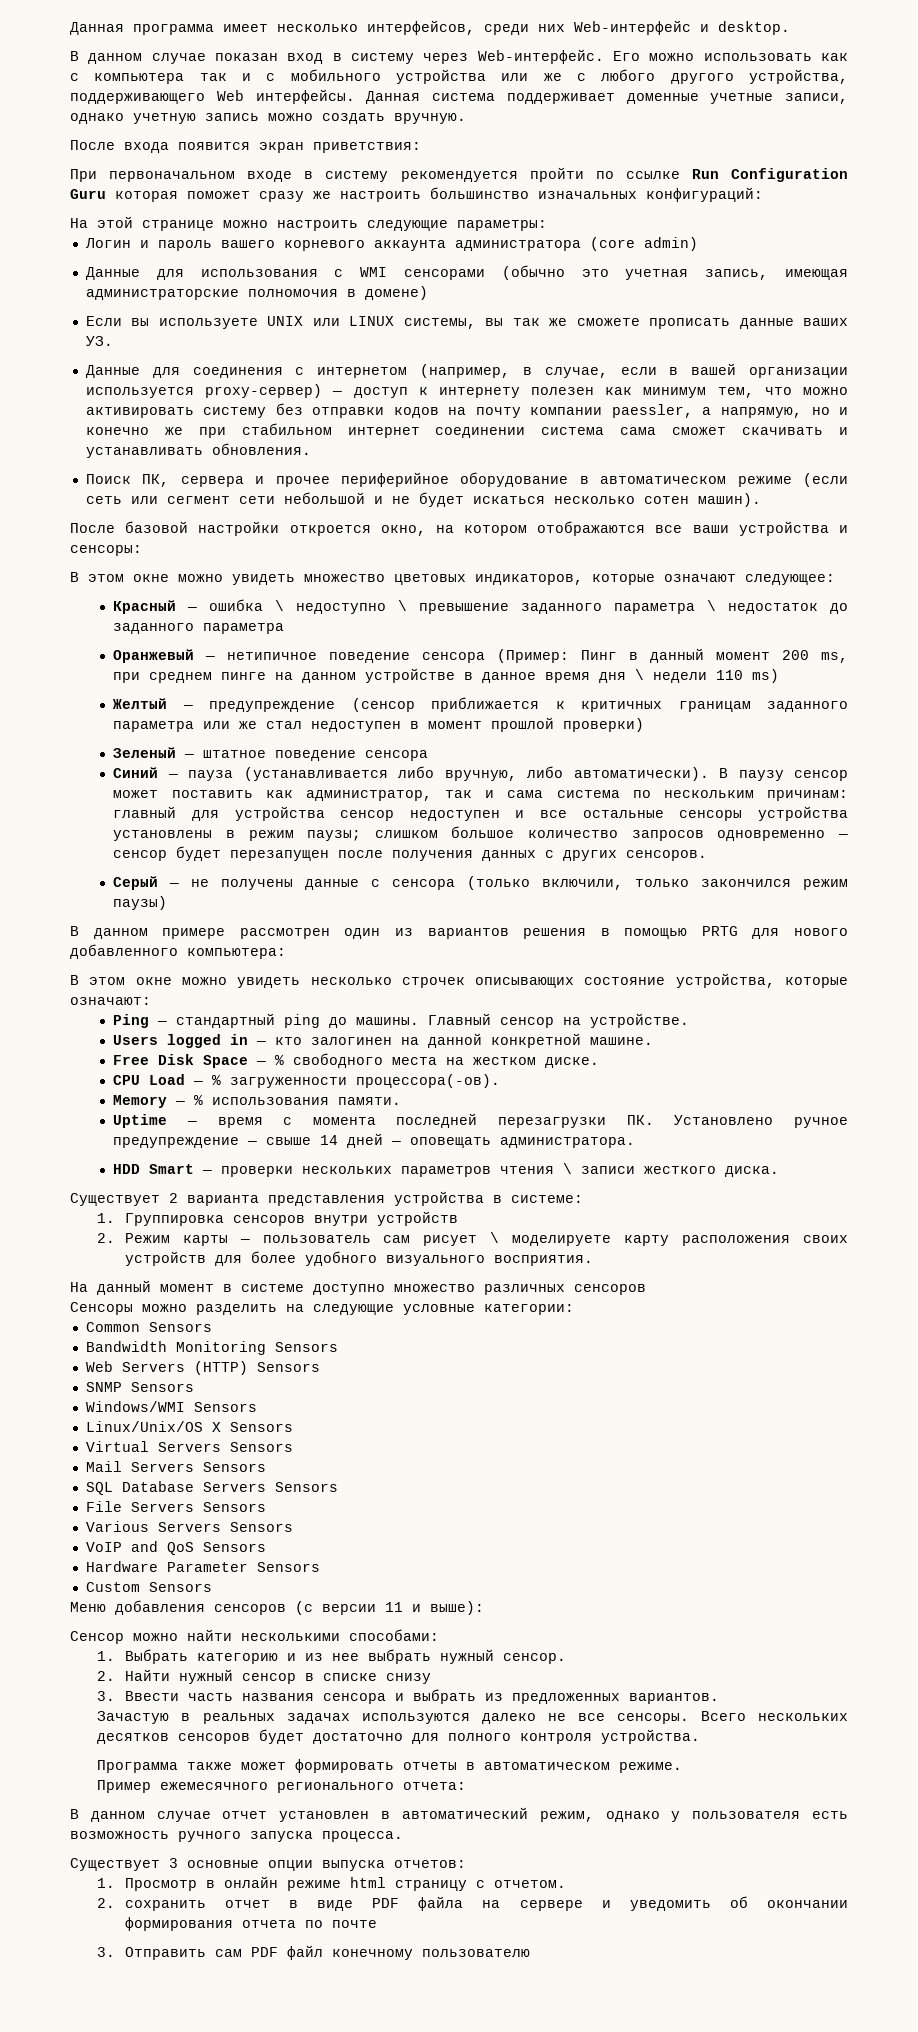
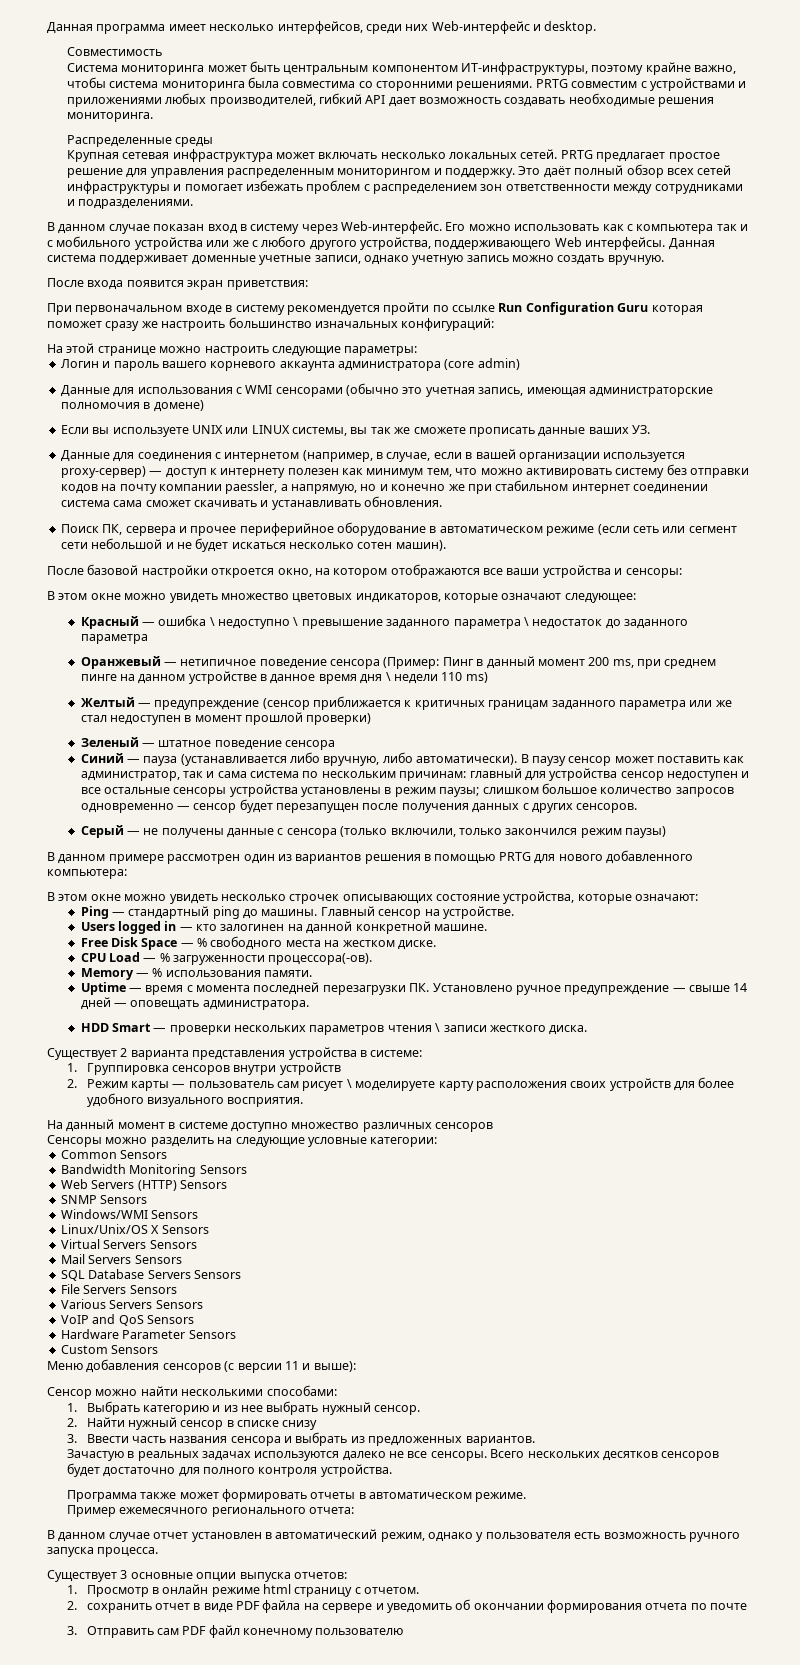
(790, 28) none -> [66,47,162,56] [66,61,737,75] [66,77,747,91] [66,93,715,107] [66,112,153,122] [66,135,214,147] [66,149,720,162] [66,164,732,178] [66,180,743,194] [66,199,194,209] // Совместимость // Система мониторинга может быть центральным компонентом ИТ-инфраструктуры, поэтому крайне важно, чтобы система мониторинга была совместима со сторонними решениями. PRTG совместим с устройствами и приложениями любых производителей, гибкий API дает возможность создавать необходимые решения мониторинга. // Распределенные среды // Крупная сетевая инфраструктура может включать несколько локальных сетей. PRTG предлагает простое решение для управления распределенным мониторингом и поддержку. Это даёт полный обзор всех сетей инфраструктуры и помогает избежать проблем с распределением зон ответственности между сотрудниками и подразделениями.

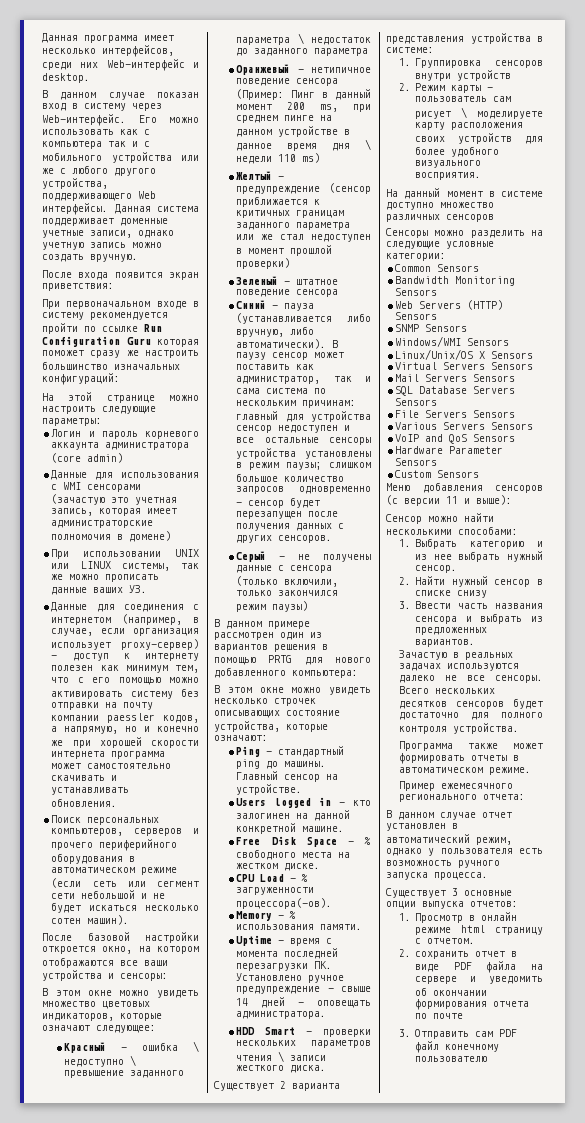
[66,47,162,56] [66,61,737,75] [66,77,747,91] [66,93,715,107] [66,112,153,122] [66,135,214,147] [66,149,720,162] [66,164,732,178] [66,180,743,194] [66,199,194,209] // Совместимость // Система мониторинга может быть центральным компонентом ИТ-инфраструктуры, поэтому крайне важно, чтобы система мониторинга была совместима со сторонними решениями. PRTG совместим с устройствами и приложениями любых производителей, гибкий API дает возможность создавать необходимые решения мониторинга. // Распределенные среды // Крупная сетевая инфраструктура может включать несколько локальных сетей. PRTG предлагает простое решение для управления распределенным мониторингом и поддержку. Это даёт полный обзор всех сетей инфраструктуры и помогает избежать проблем с распределением зон ответственности между сотрудниками и подразделениями. -> (90, 78) none
[161,361,207,368] вашего -> (138, 435) none
[346,383,399,396] (обычно -> [51,494,106,505] (зачастую
[526,387,586,397] имеющая -> [99,508,178,516] которая имеет
[60,425,189,437] Если вы используете -> [51,549,162,559] При использовании
[350,427,368,434] вы -> (170, 567) none
[413,427,466,434] сможете -> [69,574,100,580] можно
[465,449,686,462] в вашей организации используется -> [133,628,199,636] [51,642,112,650] организация использует
(478, 471) none -> [77,677,161,685] с его помощью
[60,484,98,494] кодов -> (100, 706) none
[225,481,278,494] paessler, -> [107,713,199,723] paessler кодов,
[495,480,708,494] [60,500,191,507] стабильном интернет соединении система сама сможет -> [99,737,199,748] [51,751,166,759] [51,763,172,769] хорошей скорости интернета программа может самостоятельно
[102,522,426,536] ПК, сервера и прочее периферийное оборудование -> [87,817,160,825] [51,828,199,836] [51,839,178,851] [51,853,124,864] персональных компьютеров, серверов и прочего периферийного оборудования

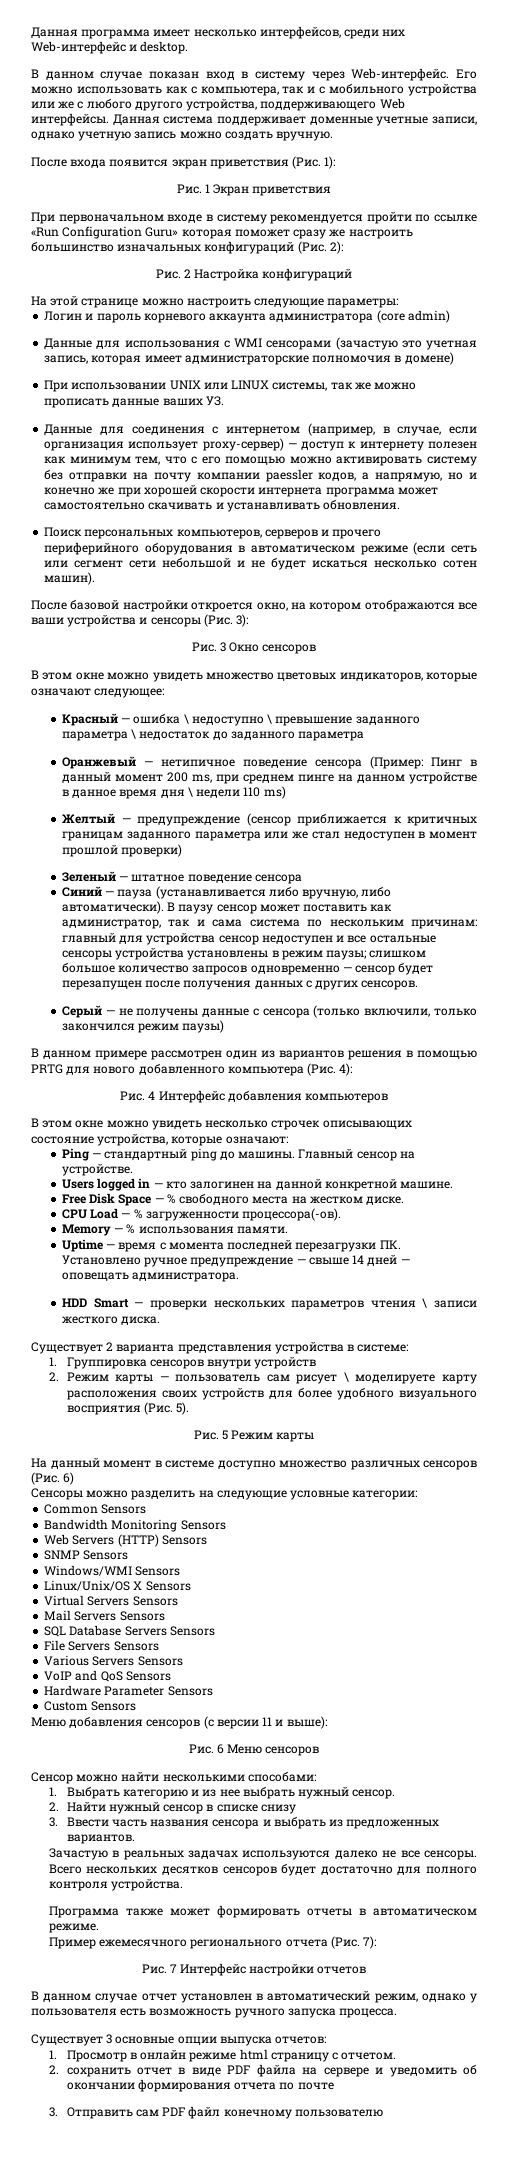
[42,141,102,149] компьютера -> [200,86,279,96] компьютера,
[42,283,114,291] приветствия: -> [209,156,336,169] [176,184,332,196] приветствия (Рис. 1): // Рис. 1 Экран приветствия
[144,324,162,332] [42,336,151,347] Run Configuration Guru -> [31,226,179,239] «Run Configuration Guru»
[42,373,120,385] конфигураций: -> [204,241,343,254] [155,268,353,281] конфигураций (Рис. 2): // Рис. 2 Настройка конфигураций
[120,973,168,981] сенсоры: -> [150,614,249,627] [191,642,317,654] сенсоры (Рис. 3): // Рис. 3 Окно сенсоров
[292,670,358,678] компьютера: -> [227,1063,353,1076] [120,1090,388,1103] компьютера (Рис. 4): // Рис. 4 Интерфейс добавления компьютеров
[415,172,482,180] восприятия. -> [66,1402,190,1415] [193,1430,315,1442] восприятия (Рис. 5). // Рис. 5 Режим карты
(494, 218) none -> [31,1472,75,1485] (Рис. 6)
(512, 500) none -> [188,1744,320,1756] // Рис. 6 Меню сенсоров
[483,794,526,800] отчета: -> [285,1936,376,1949] [141,1963,367,1976] отчета (Рис. 7): // Рис. 7 Интерфейс настройки отчетов

